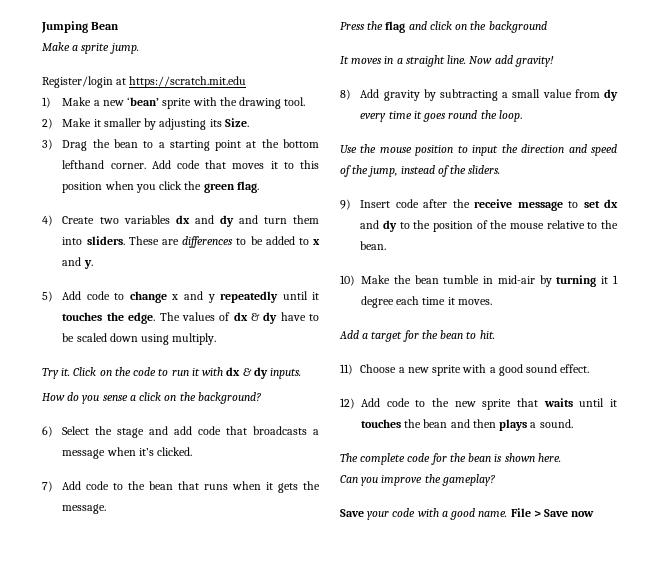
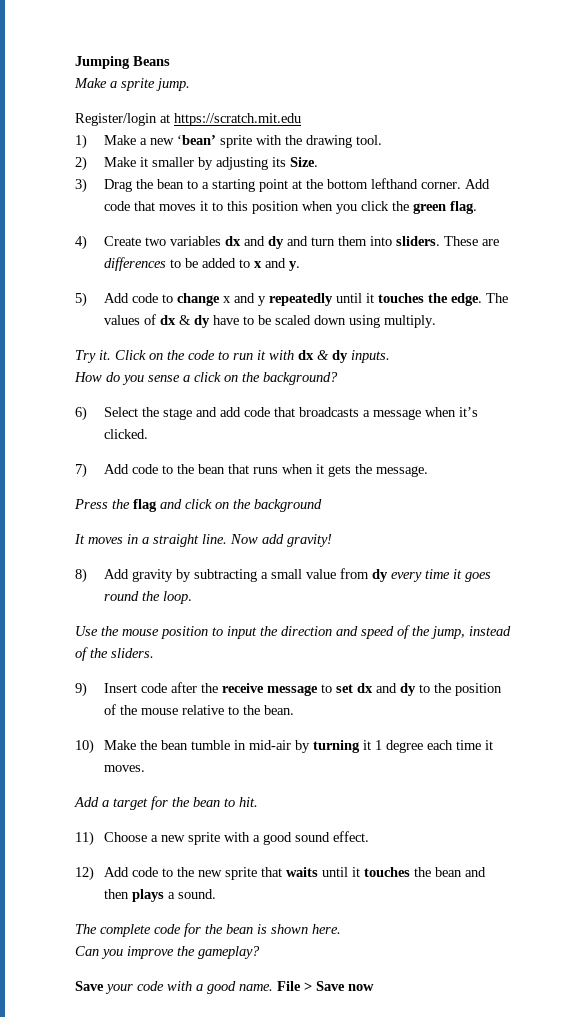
[91,22,120,30] Bean -> [133,56,170,66] Beans

